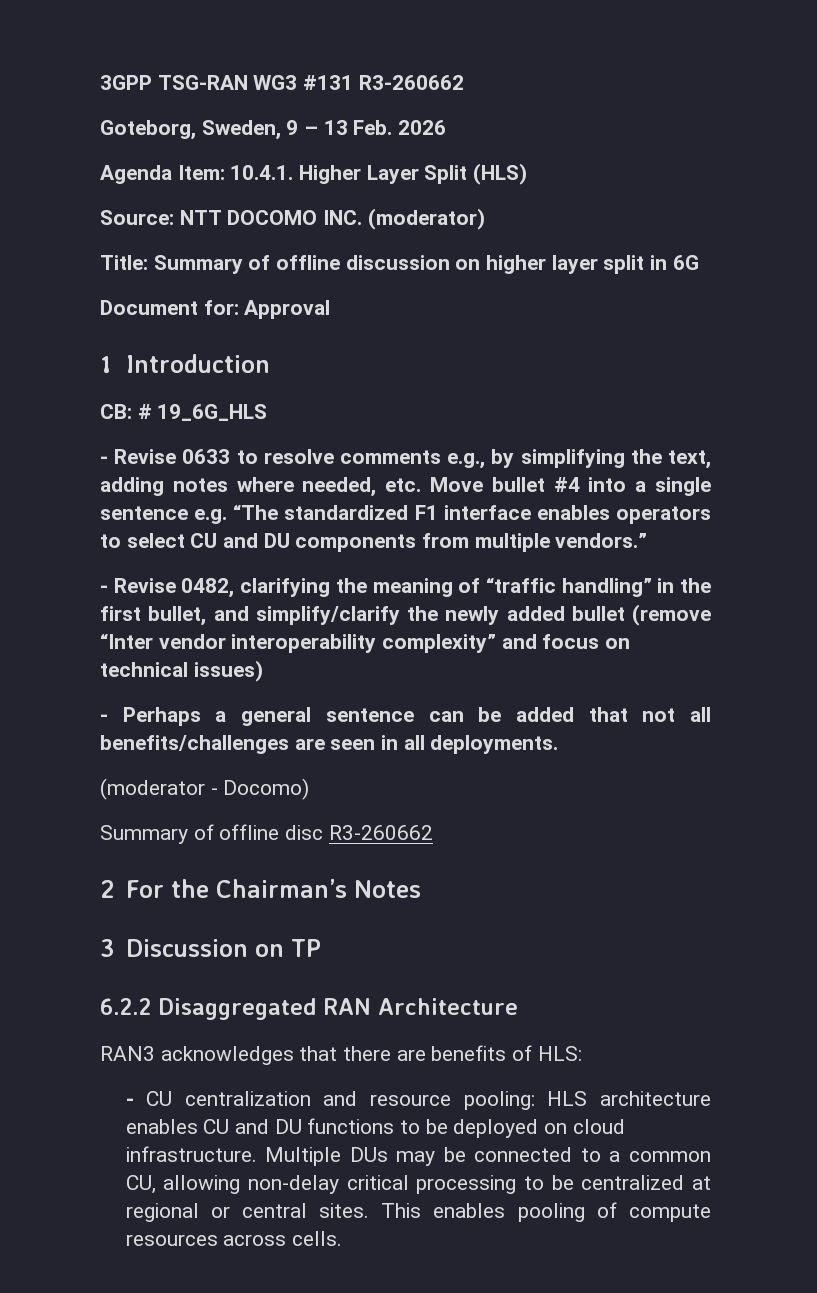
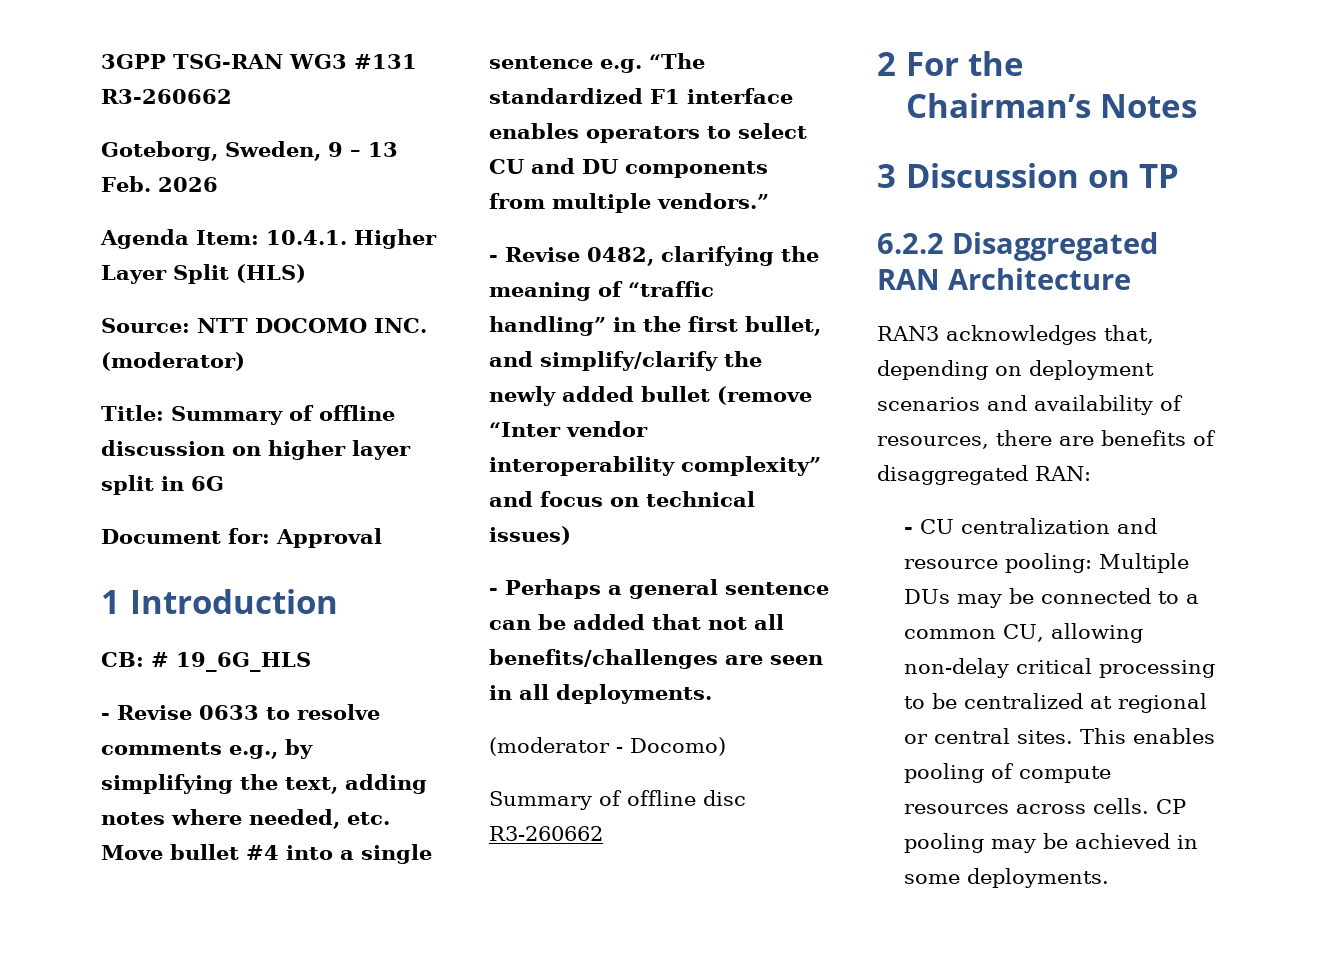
[299,1046,338,1061] that -> [1104,325,1154,344] [877,360,1154,380] [877,395,1183,415] [877,436,989,449] that, depending on deployment scenarios and availability of resources,
[537,1046,582,1061] HLS: -> [877,465,1091,485] disaggregated RAN:
[547,1091,711,1106] [125,1118,625,1138] [125,1146,257,1162] HLS architecture enables CU and DU functions to be deployed on cloud infrastructure. -> (1093, 563) none
(342, 1238) none -> [1156,799,1187,814] [904,833,1199,853] [904,868,1110,888] CP pooling may be achieved in some deployments.

